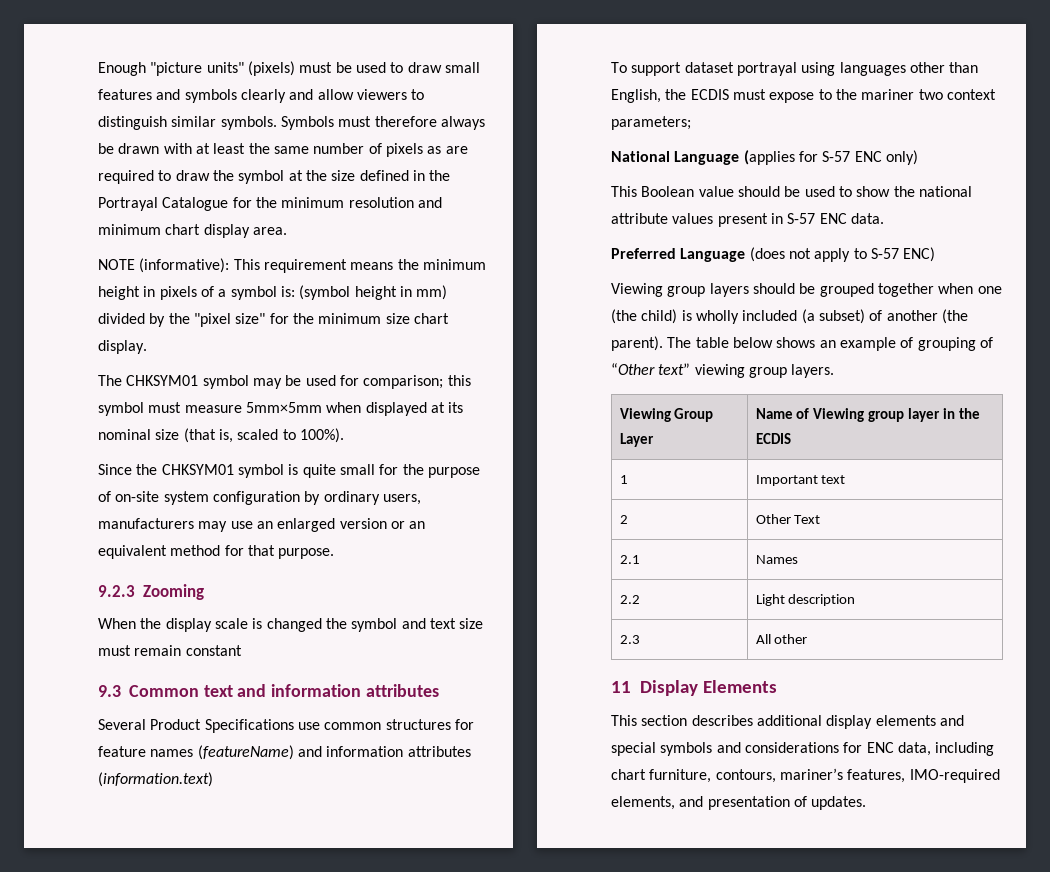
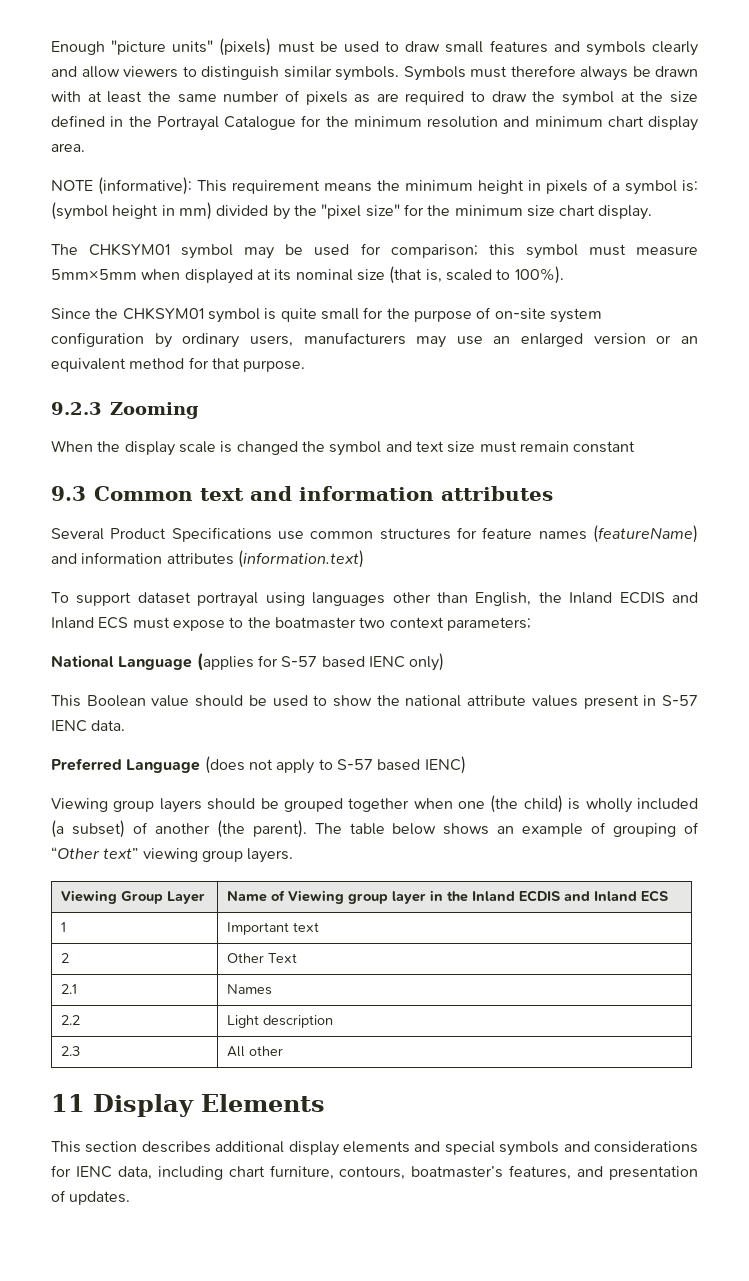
[690,89,729,100] ECDIS -> [569,592,698,604] [51,617,129,629] Inland ECDIS and Inland ECS
[861,89,915,100] mariner -> [274,617,356,629] boatmaster
[854,151,882,162] ENC -> [321,656,405,668] based IENC
[819,213,847,224] ENC -> [51,720,87,732] IENC
[903,247,936,262] ENC) -> [377,756,466,774] based IENC)
[755,433,791,444] ECDIS -> [471,890,668,902] Inland ECDIS and Inland ECS
[866,742,894,753] ENC -> [75,1166,112,1178] IENC
[779,768,1000,783] [611,796,675,810] mariner’s features, IMO-required elements, -> [411,1165,572,1180] boatmaster’s features,

